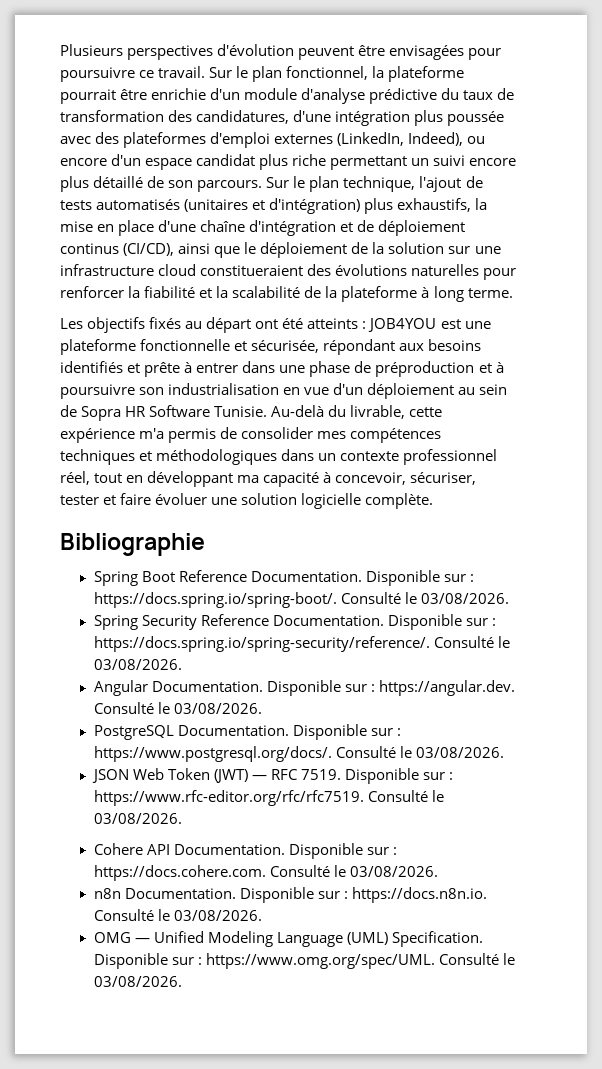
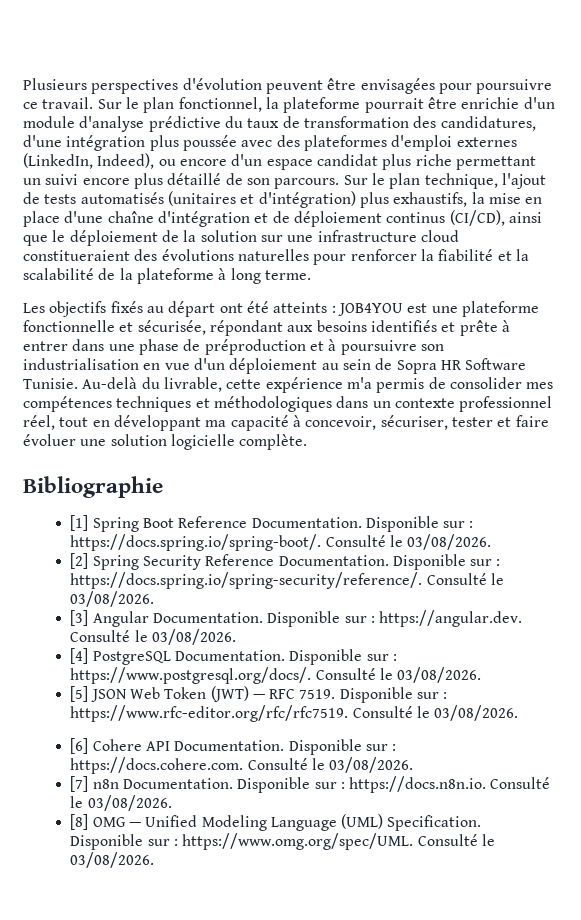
(205, 544) none -> [70,515,89,531] [1]
(509, 598) none -> [70,553,89,569] [2]
(182, 664) none -> [70,610,89,626] [3]
(262, 708) none -> [70,648,89,664] [4]
(504, 752) none -> [70,686,89,702] [5]
(182, 818) none -> [70,738,89,754] [6]
(438, 871) none -> [70,776,89,792] [7]
(262, 915) none -> [70,814,89,830] [8]

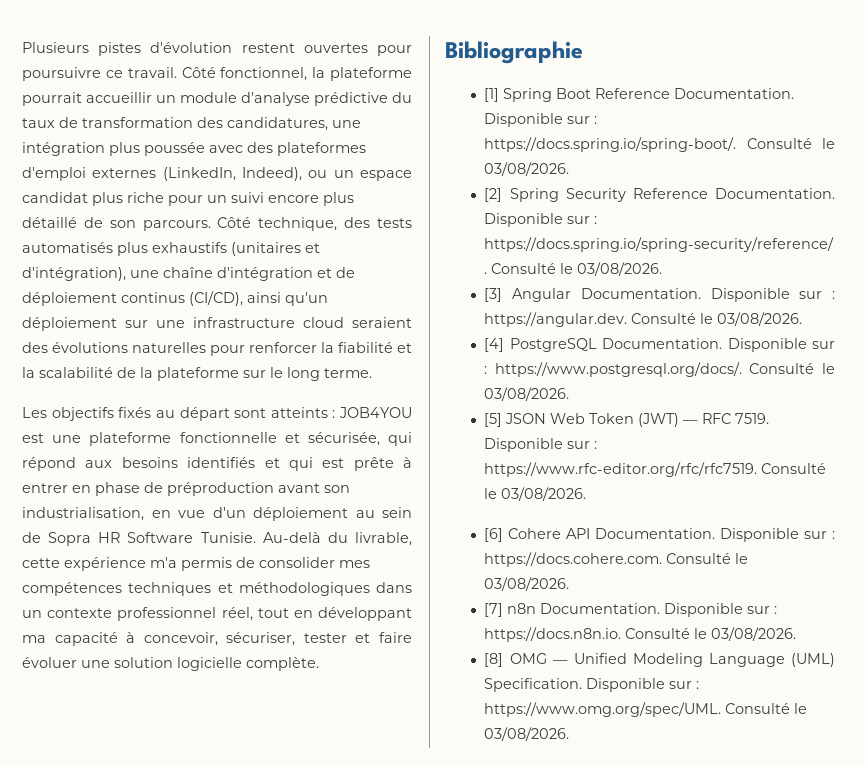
[91,78,435,94] perspectives d'évolution peuvent être envisagées -> [98,42,368,56] pistes d'évolution restent ouvertes
[97,97,175,113] Sur le plan -> [181,67,216,78] Côté
[427,97,555,109] être enrichie d'un -> [86,92,176,103] accueillir un
[23,135,62,147] d'une -> [332,120,361,128] une
[179,154,263,166] encore d'un -> [333,170,354,178] un
[455,156,536,170] permettant -> [168,195,203,206] pour
[343,173,546,189] [23,191,543,208] [23,211,104,227] Sur le plan technique, l'ajout de tests automatisés (unitaires et d'intégration) plus exhaustifs, la mise en place d'une -> [217,217,412,231] [22,242,320,256] [22,267,159,281] Côté technique, des tests automatisés plus exhaustifs (unitaires et d'intégration), une
[23,230,257,246] que le déploiement de la solution -> [285,292,328,306] [22,317,117,331] qu'un déploiement
[23,250,130,261] constitueraient -> [352,317,412,328] seraient
[218,268,227,280] à -> [243,367,283,378] sur le
[219,301,269,313] ont été -> [234,408,267,418] sont
[209,320,283,336] répondant -> [388,432,413,446] [22,457,76,471] qui répond
(456, 327) none -> [288,457,345,471] qui est
[72,339,135,351] dans une -> [72,485,91,493] en
[309,339,444,355] [23,358,139,370] et à poursuivre son industrialisation -> [278,483,350,493] [22,507,144,521] avant son industrialisation,

